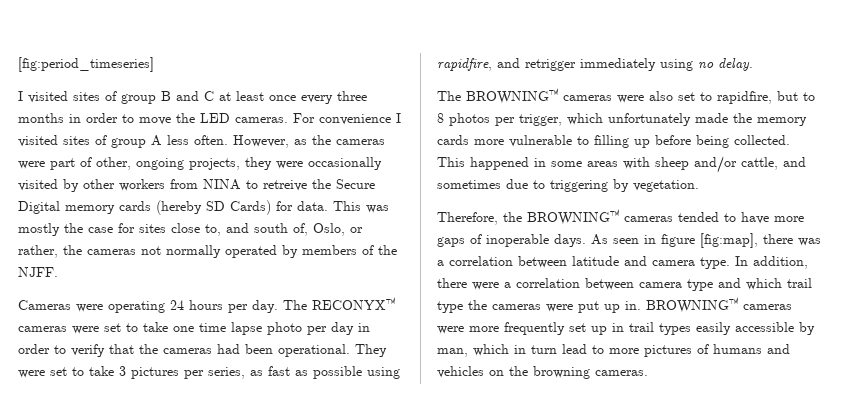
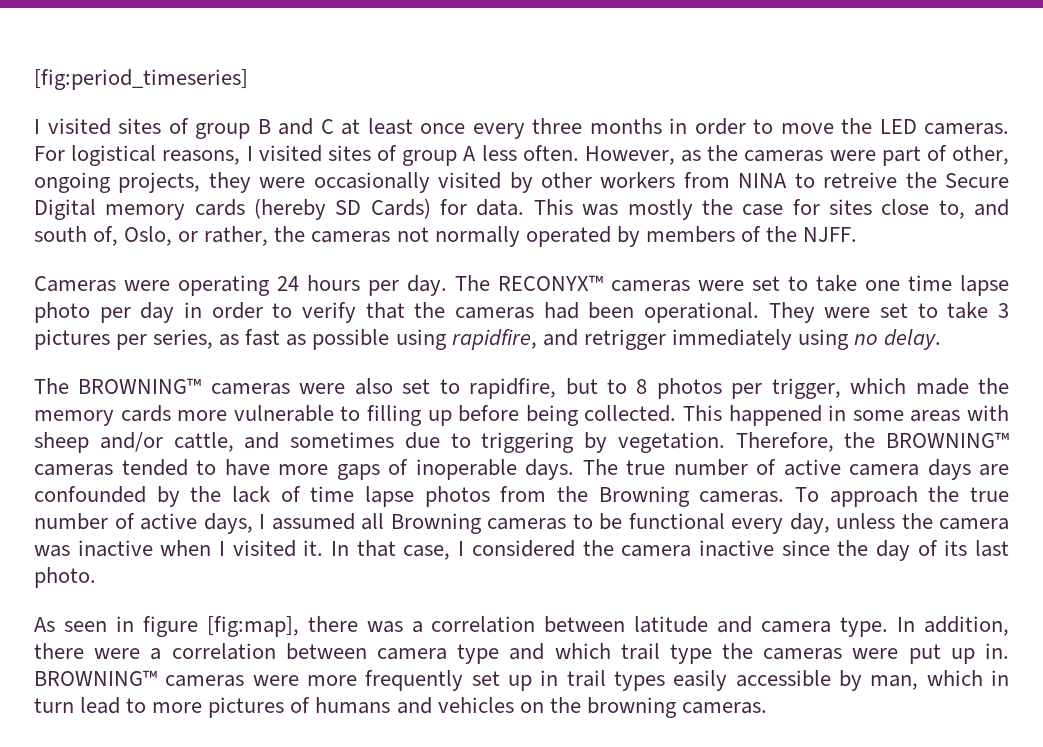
[319,114,391,125] convenience -> [71,145,241,166] logistical reasons,
[608,113,691,126] unfortunately -> (907, 386) none
(699, 186) // -> (725, 442) none
(586, 240) none -> [582,459,1009,480] [34,486,1009,507] [34,513,1009,534] [34,540,1010,561] [34,567,96,588] The true number of active camera days are confounded by the lack of time lapse photos from the Browning cameras. To approach the true number of active days, I assumed all Browning cameras to be functional every day, unless the camera was inactive when I visited it. In that case, I considered the camera inactive since the day of its last photo. //

